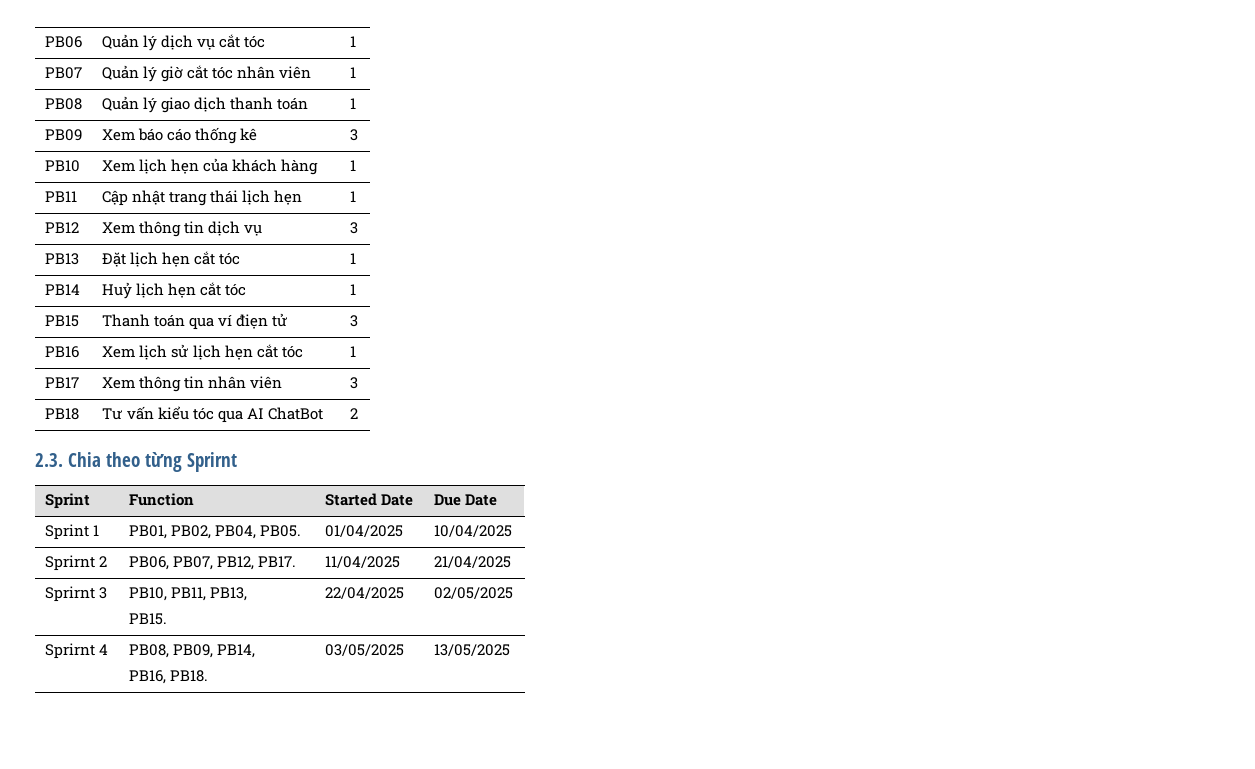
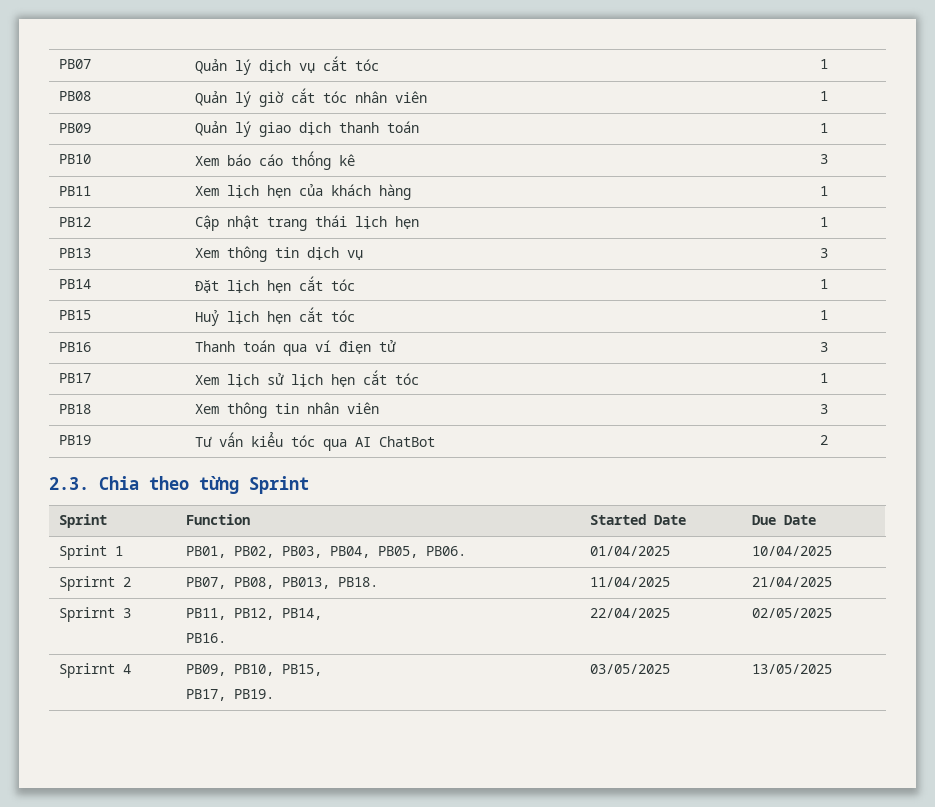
[44,36,82,48] PB06 -> [58,59,91,69] PB07
[44,67,82,79] PB07 -> [58,91,91,101] PB08
[44,98,82,110] PB08 -> [58,123,91,133] PB09
[44,129,82,141] PB09 -> [58,154,91,164] PB10
[44,160,80,172] PB10 -> [58,186,91,196] PB11
[44,191,77,202] PB11 -> [58,217,91,227] PB12
[44,222,79,233] PB12 -> [58,248,91,258] PB13
[44,253,79,265] PB13 -> [58,279,91,289] PB14
[44,284,80,295] PB14 -> [58,310,91,320] PB15
[44,315,79,327] PB15 -> [58,342,91,352] PB16
[44,346,79,358] PB16 -> [58,373,91,383] PB17
[44,377,79,388] PB17 -> [58,404,91,414] PB18
[44,408,79,420] PB18 -> [58,435,91,445] PB19
[187,452,237,472] Sprirnt -> [249,476,309,494] Sprint
[214,525,301,539] PB04, PB05. -> [281,546,466,558] PB03, PB04, PB05, PB06.
[128,556,296,570] PB06, PB07, PB12, PB17. -> [185,577,378,589] PB07, PB08, PB013, PB18.
[128,587,247,601] [128,613,167,625] PB10, PB11, PB13, // PB15. -> [185,608,322,620] [185,633,226,643] PB11, PB12, PB14, // PB16.
[128,644,255,658] [128,670,208,684] PB08, PB09, PB14, // PB16, PB18. -> [185,664,322,676] [185,689,274,701] PB09, PB10, PB15, // PB17, PB19.

